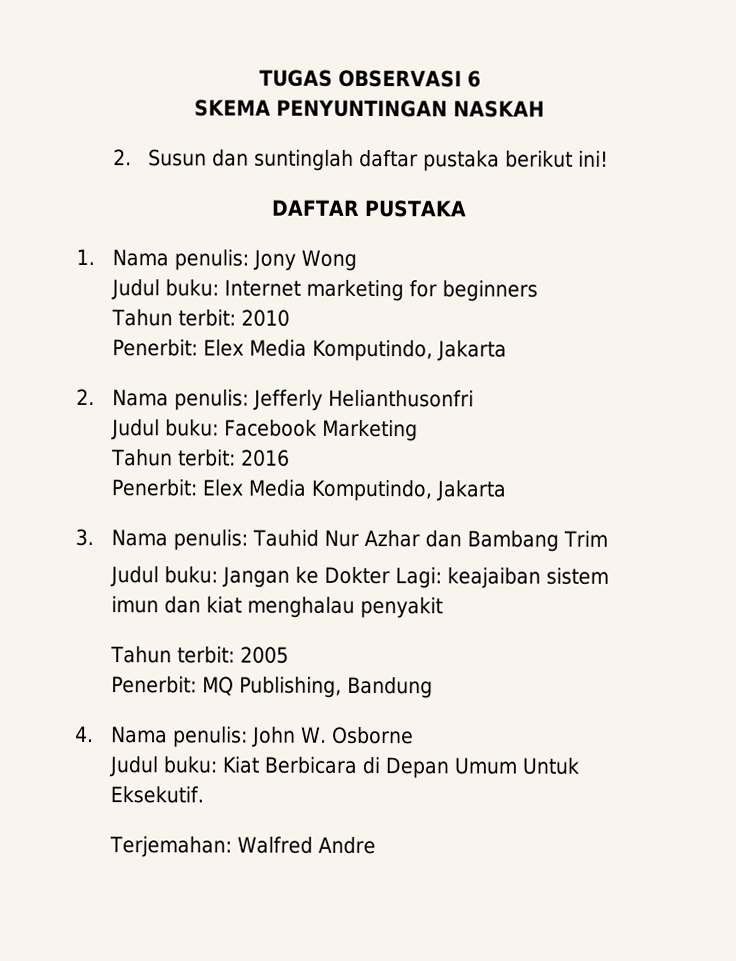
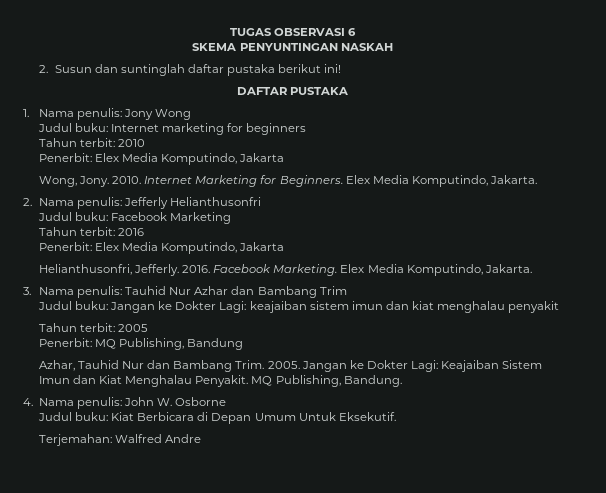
(507, 351) none -> [38,175,537,187] // Wong, Jony. 2010. Internet Marketing for Beginners. Elex Media Komputindo, Jakarta.
(507, 491) none -> [38,264,532,276] // Helianthusonfri, Jefferly. 2016. Facebook Marketing. Elex Media Komputindo, Jakarta.
(433, 687) none -> [38,360,543,372] [38,375,402,387] // Azhar, Tauhid Nur dan Bambang Trim. 2005. Jangan ke Dokter Lagi: Keajaiban Sistem Imun dan Kiat Menghalau Penyakit. MQ Publishing, Bandung.

